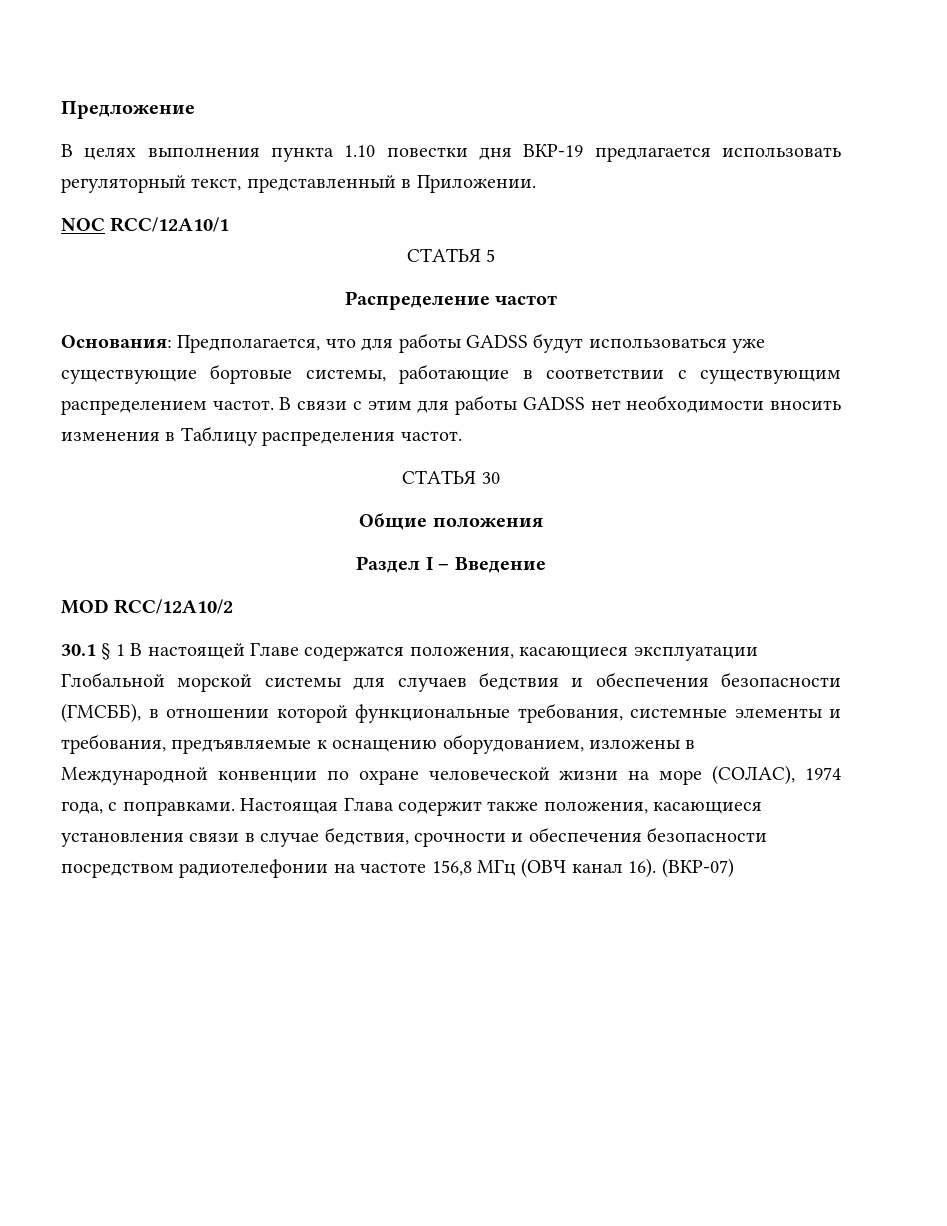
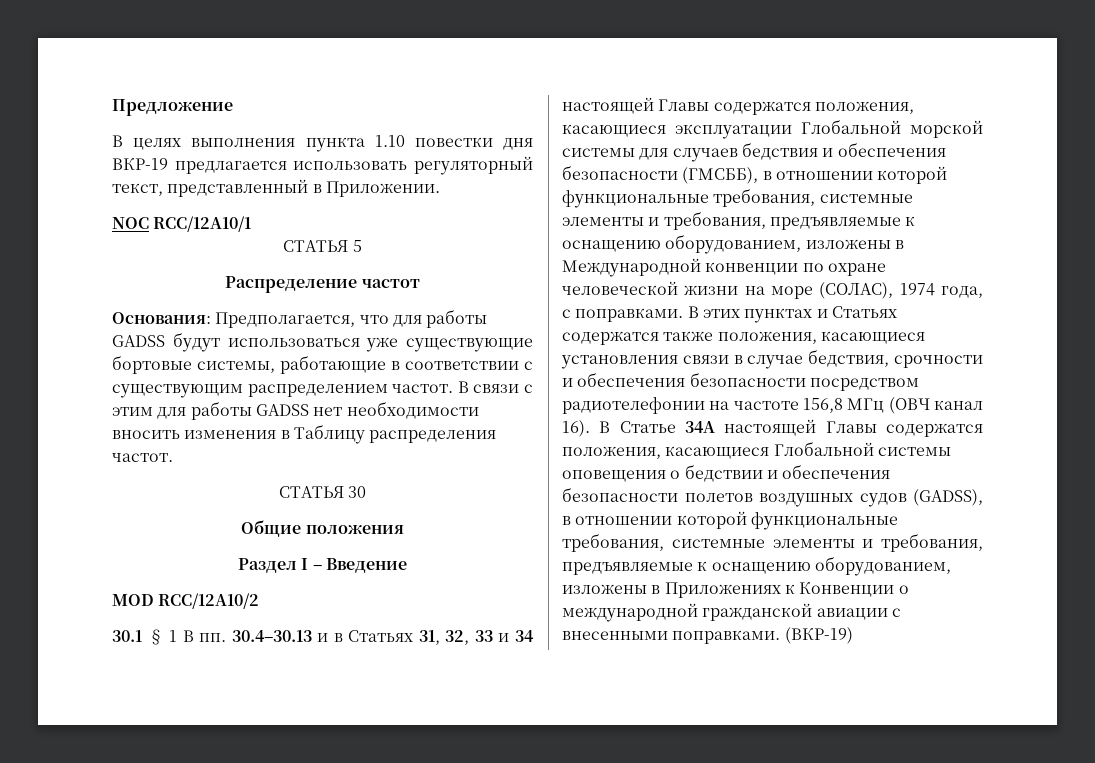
[147,642,299,659] настоящей Главе -> [199,630,535,645] [562,97,710,114] пп. 30.4–30.13 и в Статьях 31, 32, 33 и 34 настоящей Главы
[240,797,482,816] Настоящая Глава содержит -> [687,306,897,323] [562,331,659,345] В этих пунктах и Статьях содержатся
[661,858,734,878] (ВКР-07) -> [599,419,983,437] [562,441,951,459] [562,464,891,482] [562,487,983,507] [562,511,898,530] [562,533,983,552] [562,556,951,576] [562,582,909,598] [562,603,901,622] [562,627,853,644] В Статье 34А настоящей Главы содержатся положения, касающиеся Глобальной системы оповещения о бедствии и обеспечения безопасности полетов воздушных судов (GADSS), в отношении которой функциональные требования, системные элементы и требования, предъявляемые к оснащению оборудованием, изложены в Приложениях к Конвенции о международной гражданской авиации с внесенными поправками. (ВКР-19)

